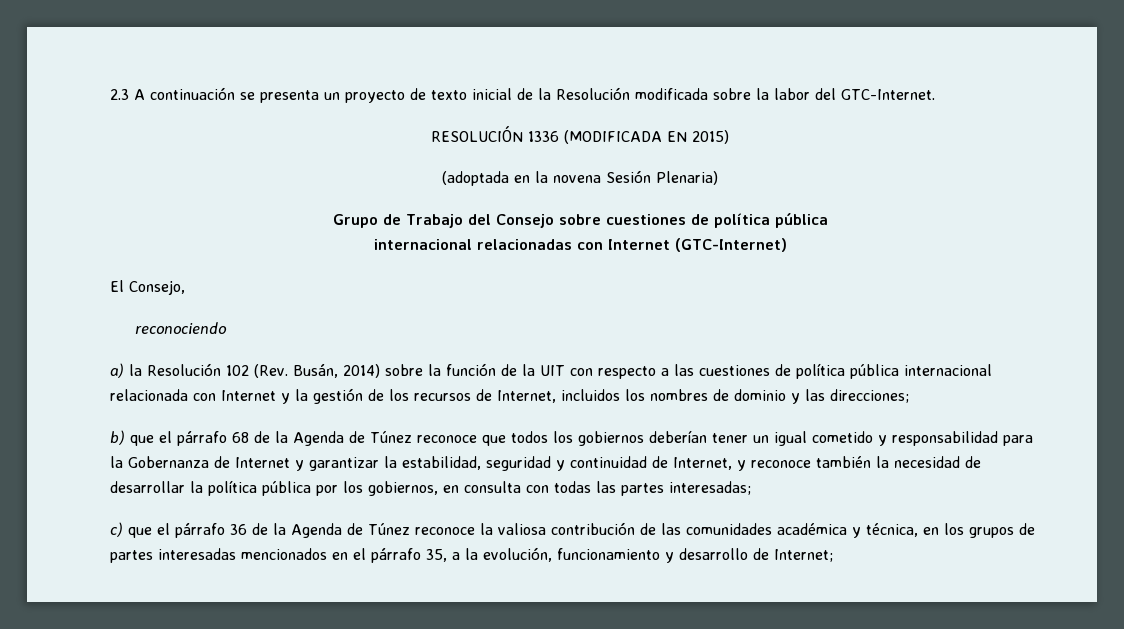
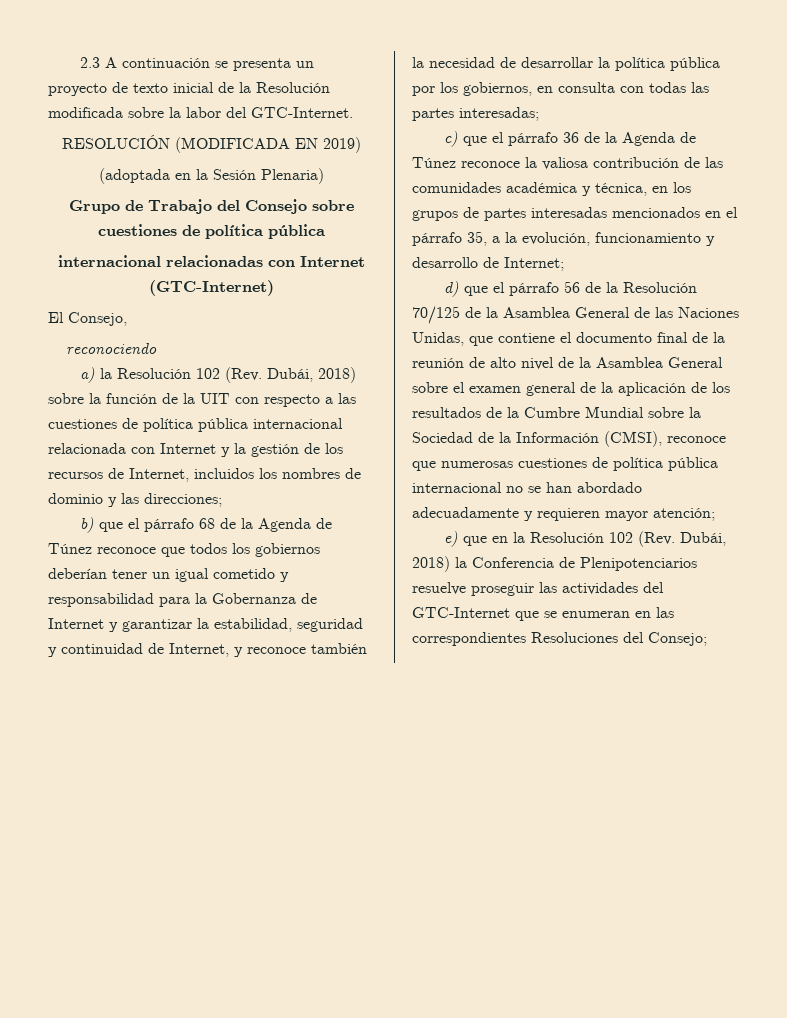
[528,131,559,142] 1336 -> (170, 142) none
[692,130,729,144] 2015) -> [323,137,361,153] 2019)
[553,175,601,183] novena -> (208, 174) none
[293,364,380,378] Busán, 2014) -> [266,367,356,383] Dubái, 2018)
(833, 555) none -> [443,281,697,297] [412,306,739,324] [412,332,725,346] [412,357,723,370] [412,382,730,396] [412,406,701,418] [412,431,726,447] [412,457,718,471] [412,482,642,493] [412,507,715,521] [443,531,726,547] [412,556,697,572] [412,582,664,596] [412,607,674,621] [412,632,707,646] // d) que el párrafo 56 de la Resolución 70/125 de la Asamblea General de las Naciones Unidas, que contiene el documento final de la reunión de alto nivel de la Asamblea General sobre el examen general de la aplicación de los resultados de la Cumbre Mundial sobre la Sociedad de la Información (CMSI), reconoce que numerosas cuestiones de política pública internacional no se han abordado adecuadamente y requieren mayor atención; // e) que en la Resolución 102 (Rev. Dubái, 2018) la Conferencia de Plenipotenciarios resuelve proseguir las actividades del GTC-Internet que se enumeran en las correspondientes Resoluciones del Consejo;

